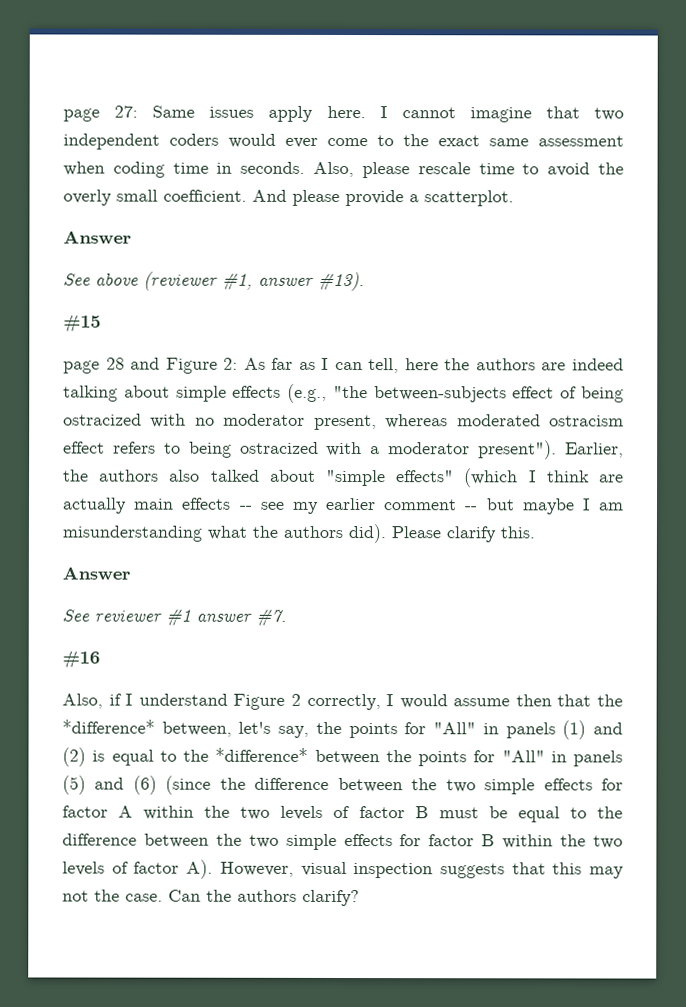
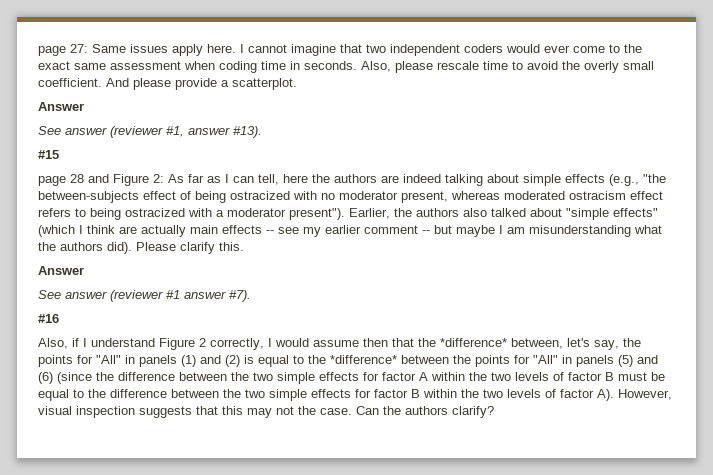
[95,272,139,286] above -> [65,127,107,135] answer
[94,610,162,622] reviewer -> [65,290,163,302] answer (reviewer
[256,608,287,627] #7. -> [229,290,251,302] #7).

